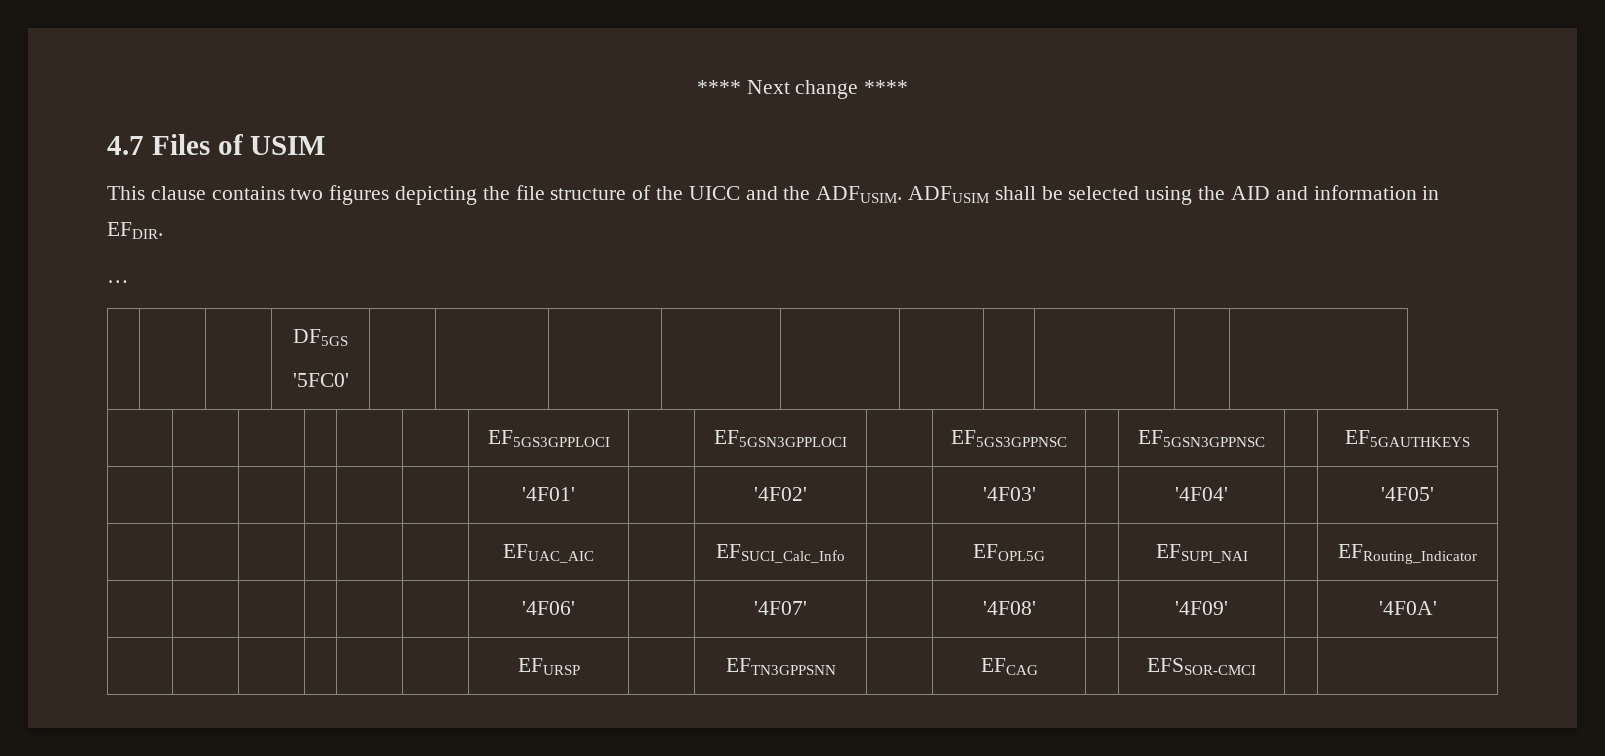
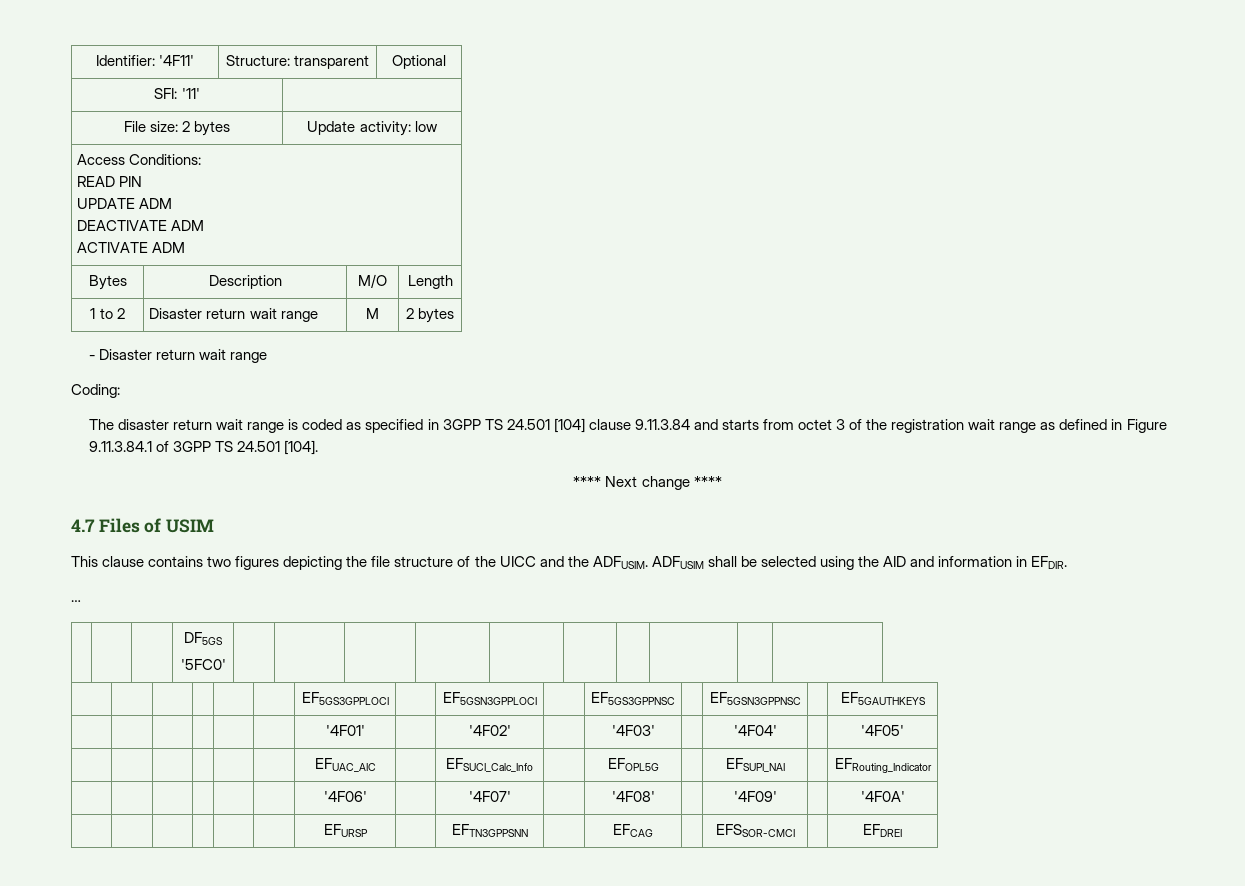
(696, 87) none -> [95,55,195,66] [225,55,370,69] [392,55,446,69] [154,88,200,99] [123,121,231,136] [307,121,438,136] [77,154,202,165] [77,176,143,187] [77,198,173,209] [77,220,205,231] [77,242,186,253] [88,275,127,290] [208,275,282,289] [358,274,387,288] [407,275,453,289] [90,308,125,319] [149,308,318,322] [366,308,379,319] [405,308,455,323] [89,349,268,363] [71,384,120,398] [89,418,1167,433] [89,440,319,455] Identifier: '4F11' | Structure: transparent | Optional // SFI: '11' | // File size: 2 bytes | Update activity: low // Access Conditions: // READ PIN // UPDATE ADM // DEACTIVATE ADM // ACTIVATE ADM // Bytes | Description | M/O | Length // 1 to 2 | Disaster return wait range | M | 2 bytes // - Disaster return wait range // Coding: // The disaster return wait range is coded as specified in 3GPP TS 24.501 [104] clause 9.11.3.84 and starts from octet 3 of the registration wait range as defined in Figure 9.11.3.84.1 of 3GPP TS 24.501 [104]. //
(1256, 666) none -> [863,824,902,837] EFDREI

